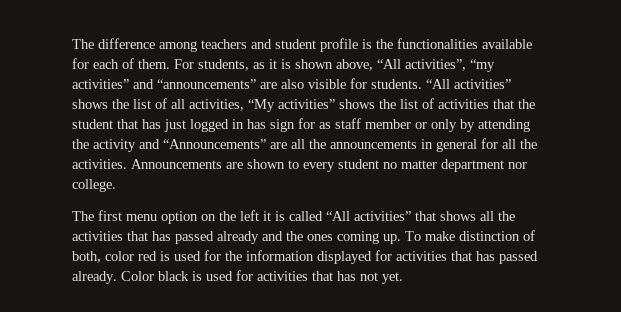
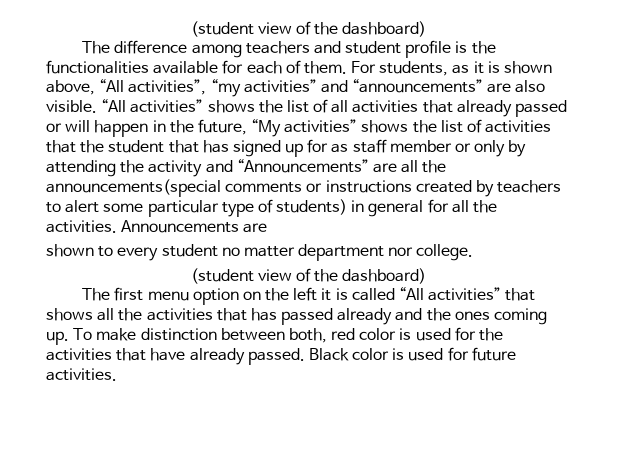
(72, 44) none -> [190,21,427,37] (student view of the dashboard) //
[308,78,422,89] visible for students. -> [46,100,97,113] visible.
[189,99,244,111] activities, -> [352,100,568,117] [46,119,247,137] activities that already passed or will happen in the future,
[164,119,295,132] just logged in has sign -> [232,140,304,157] signed up
[330,140,417,149] announcements -> [46,179,562,197] [46,199,348,217] announcements(special comments or instructions created by teachers to alert some particular type of students)
(243, 165) none -> (268, 228) //
(116, 185) none -> [190,268,427,284] // (student view of the dashboard)
[523,230,535,241] [72,250,538,264] [72,270,403,284] of both, color red is used for the information displayed for activities that has passed already. Color black is used for activities that has not yet. -> [220,327,504,343] [46,347,516,365] [46,368,117,381] between both, red color is used for the activities that have already passed. Black color is used for future activities.

